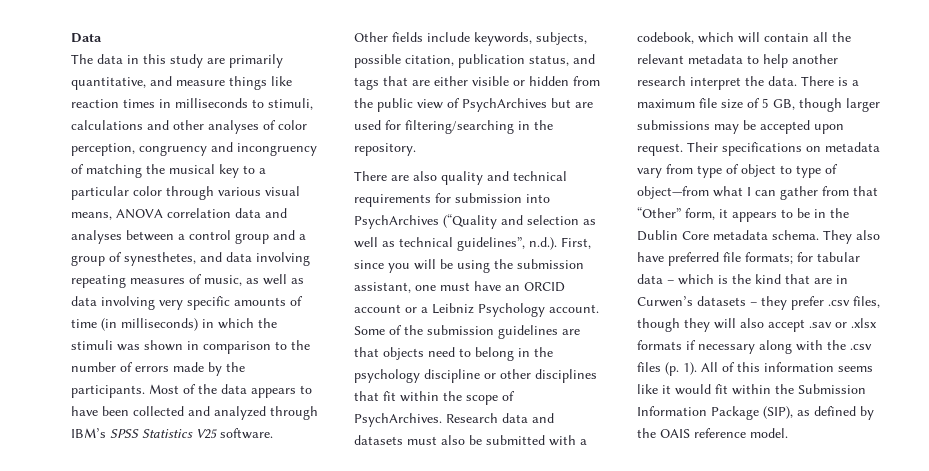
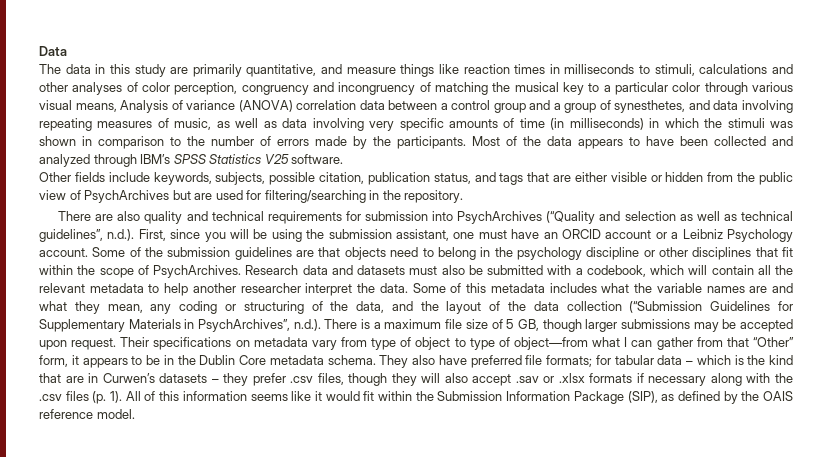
[116,208,287,219] [71,230,122,244] ANOVA correlation data and analyses -> [120,100,385,113] Analysis of variance (ANOVA) correlation data
[637,76,686,86] research -> [240,283,301,293] researcher
(797, 81) none -> [412,283,793,293] [39,301,793,314] [39,319,321,332] Some of this metadata includes what the variable names are and what they mean, any coding or structuring of the data, and the layout of the data collection (“Submission Guidelines for Supplementary Materials in PsychArchives”, n.d.).

